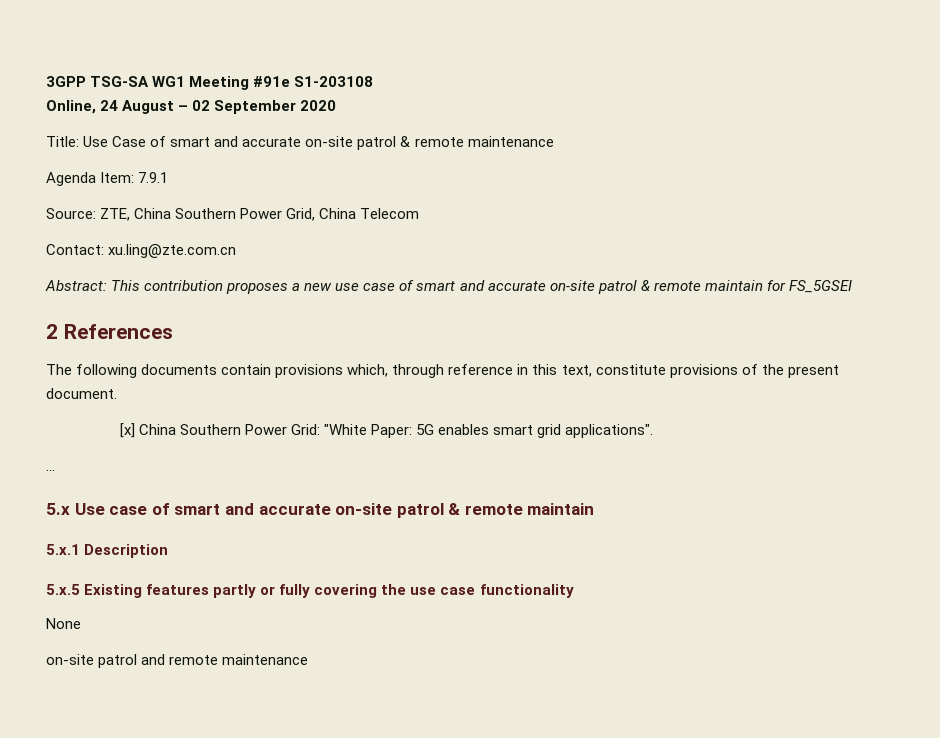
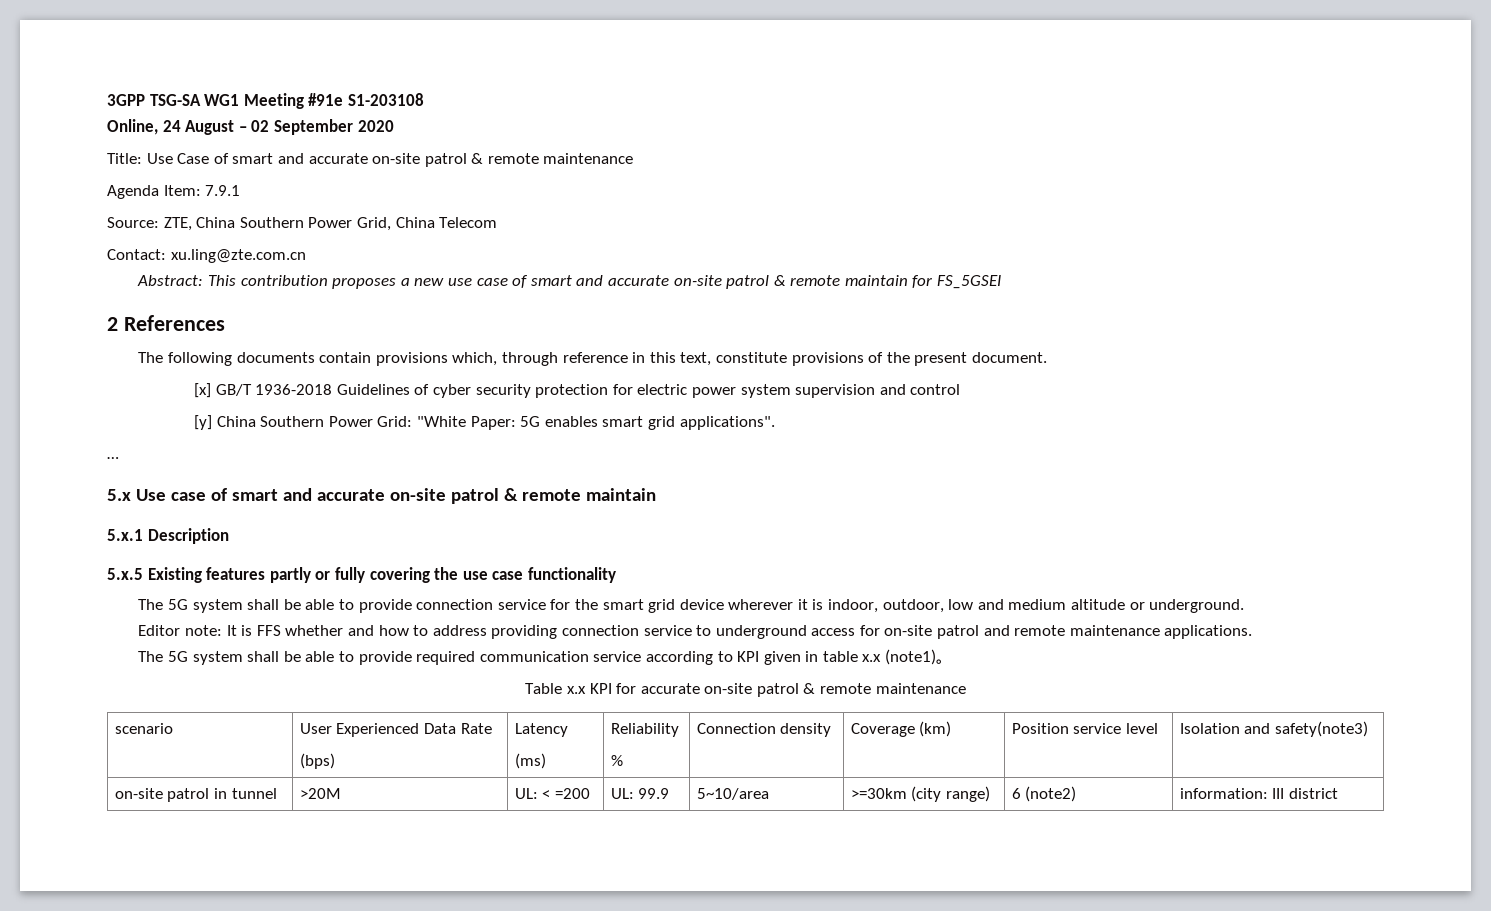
(135, 430) none -> [215,384,961,398] [194,415,213,430] GB/T 1936-2018 Guidelines of cyber security protection for electric power system supervision and control // [y]
[46,618,81,629] None // -> [138,599,1245,613] [138,625,880,639] The 5G system shall be able to provide connection service for the smart grid device wherever it is indoor, outdoor, low and medium altitude or underground. // Editor note: It is FFS whether and how to address providing connection service to underground access for
(309, 659) none -> [1164,625,1253,639] [138,649,954,665] [525,683,966,697] [114,723,173,734] [299,723,492,737] [299,753,335,769] [514,723,568,737] [514,753,546,769] [610,723,679,737] [610,755,623,766] [696,723,832,737] [850,721,952,737] [1011,723,1159,734] [1179,721,1369,737] [114,788,277,802] [299,788,341,799] [514,788,591,799] [610,788,670,799] [696,788,769,800] [850,786,991,802] [1011,786,1077,802] [1179,788,1339,799] applications. // The 5G system shall be able to provide required communication service according to KPI given in table x.x (note1)。 // Table x.x KPI for accurate on-site patrol & remote maintenance // scenario | User Experienced Data Rate // (bps) | Latency // (ms) | Reliability // % | Connection density | Coverage (km) | Position service level | Isolation and safety(note3) // on-site patrol in tunnel | >20M | UL: < =200 | UL: 99.9 | 5~10/area | >=30km (city range) | 6 (note2) | information: III district

